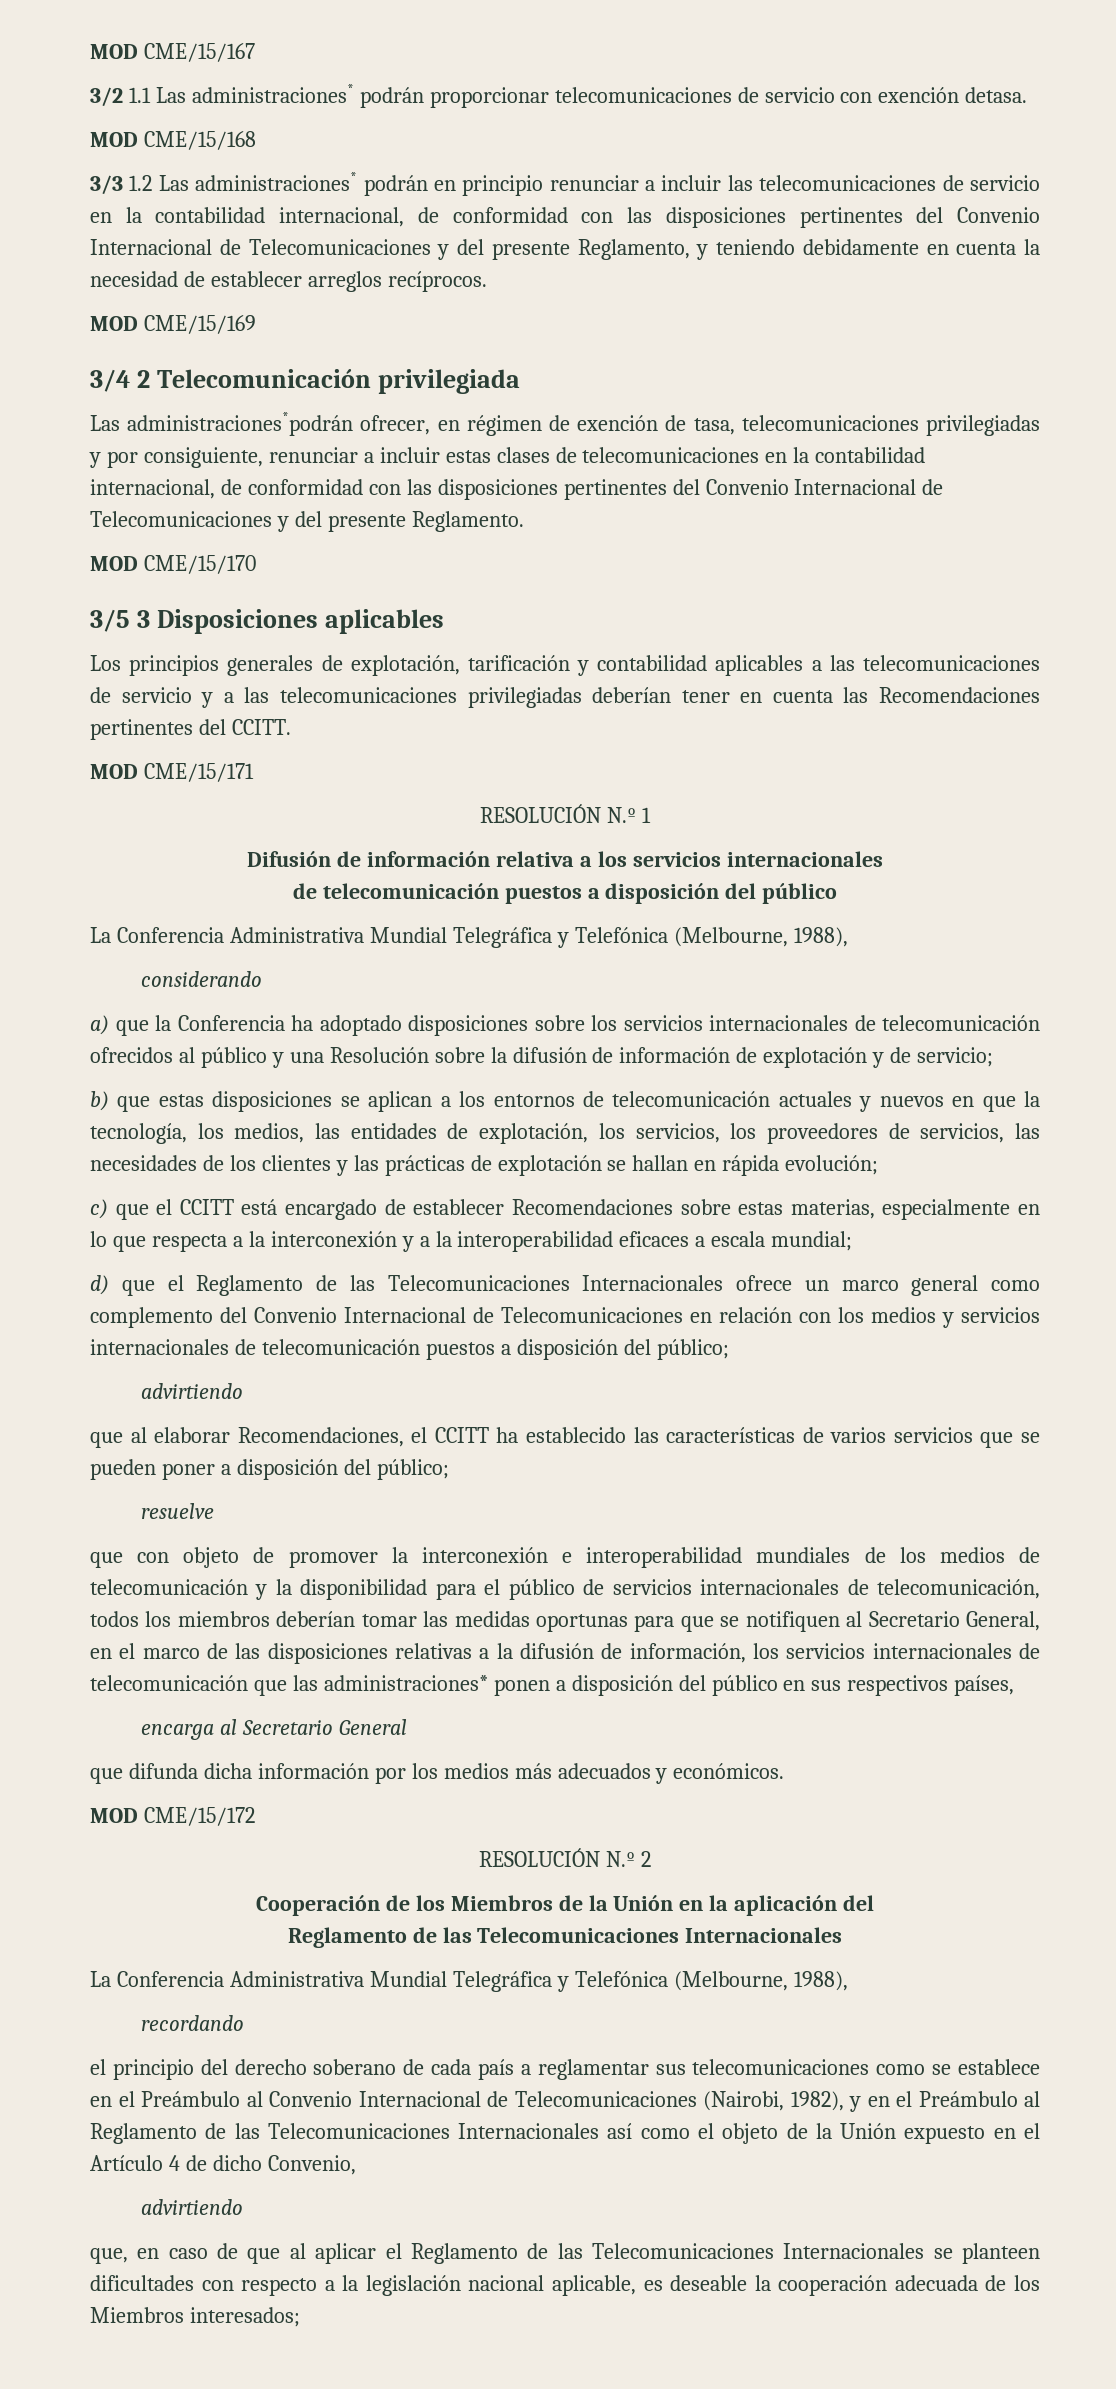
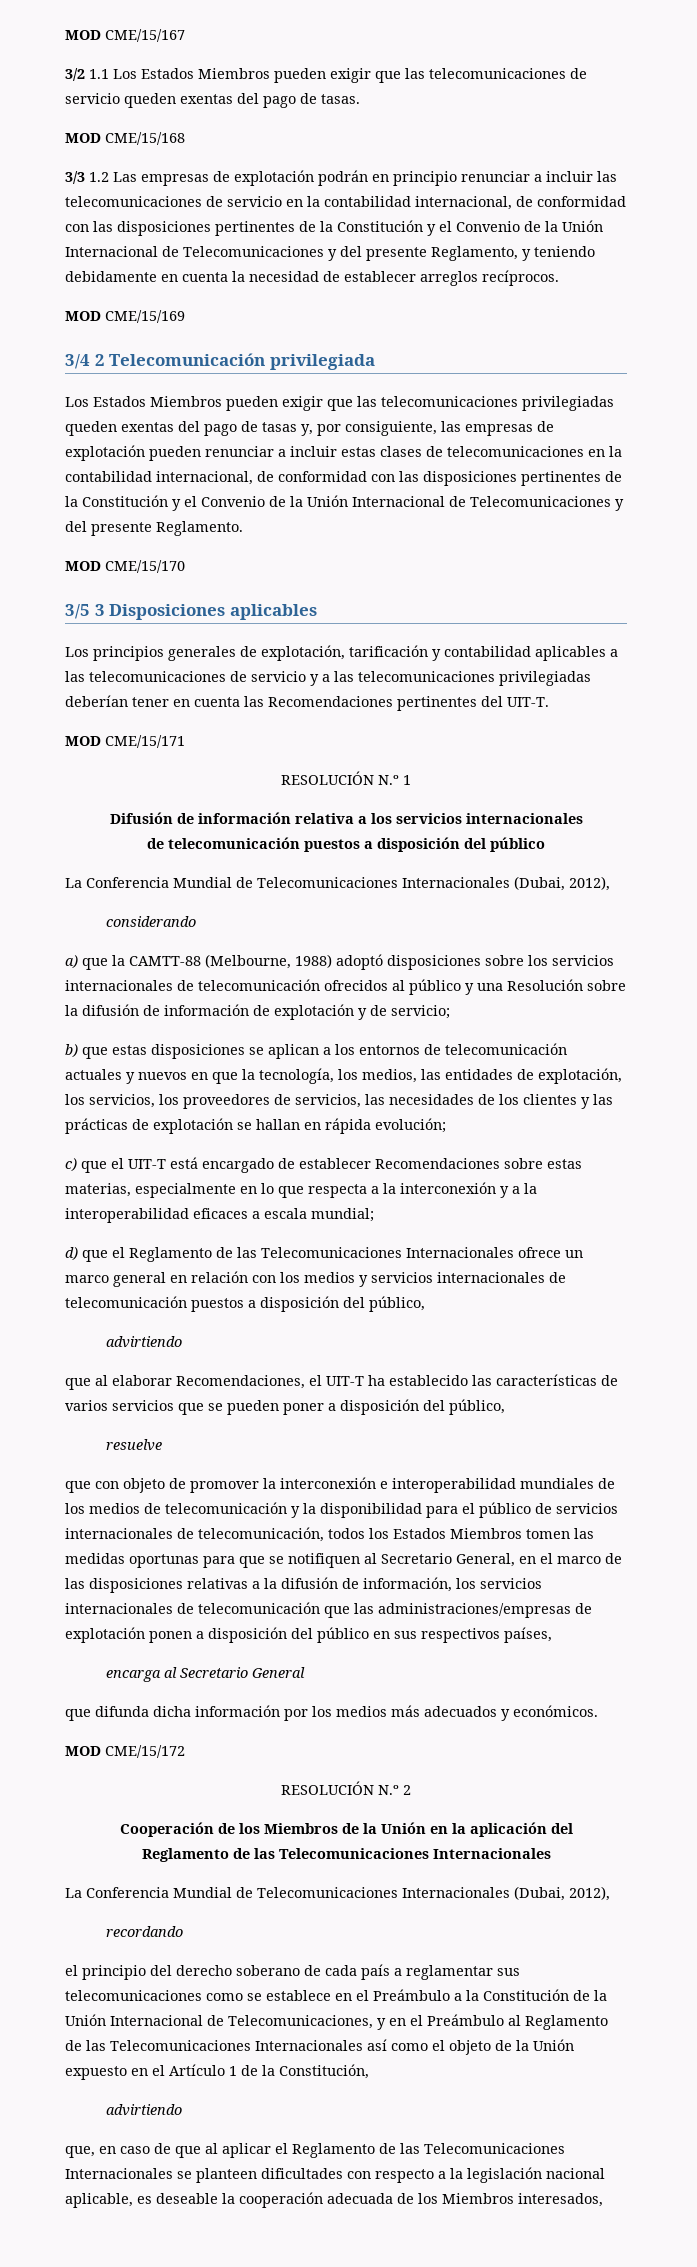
[155,84,1028,108] Las administraciones* podrán proporcionar telecomunicaciones de servicio con exención detasa. -> [113,68,587,83] [65,93,360,108] Los Estados Miembros pueden exigir que las telecomunicaciones de servicio queden exentas del pago de tasas.
[195,172,358,191] administraciones* -> [141,170,314,186] empresas de explotación
[916,207,1040,223] del Convenio -> [299,220,603,236] de la Constitución y el Convenio de la Unión
[90,412,1040,436] [89,447,263,468] Las administraciones*podrán ofrecer, en régimen de exención de tasa, telecomunicaciones privilegiadas y por consiguiente, -> [65,396,614,411] [65,421,554,436] [65,445,201,461] Los Estados Miembros pueden exigir que las telecomunicaciones privilegiadas queden exentas del pago de tasas y, por consiguiente, las empresas de explotación pueden
[672,479,789,495] del Convenio -> [605,471,622,482] [65,495,348,511] de la Constitución y el Convenio de la Unión
[231,719,291,735] CCITT. -> [507,697,549,707] UIT-T.
[229,927,848,948] Administrativa Mundial Telegráfica y Telefónica (Melbourne, 1988), -> [173,876,610,891] Mundial de Telecomunicaciones Internacionales (Dubai, 2012),
[177,1015,402,1036] Conferencia ha adoptado -> [129,954,383,970] CAMTT-88 (Melbourne, 1988) adoptó
[179,1199,234,1215] CCITT -> [128,1159,166,1169] UIT-T
[991,1280,1040,1291] [90,1307,683,1328] como complemento del Convenio Internacional de Telecomunicaciones -> (166, 1279) none
[656,1339,729,1360] público; -> [369,1296,425,1312] público,
[434,1427,489,1443] CCITT -> [326,1376,364,1386] UIT-T
[376,1459,449,1480] público; -> [449,1399,505,1415] público,
[177,1611,417,1627] miembros deberían tomar -> [393,1528,570,1539] Estados Miembros tomen
[323,1675,488,1691] administraciones* -> [378,1603,592,1618] [65,1627,145,1643] administraciones/empresas de explotación
[229,1971,848,1992] Administrativa Mundial Telegráfica y Telefónica (Melbourne, 1988), -> [173,1886,610,1901] Mundial de Telecomunicaciones Internacionales (Dubai, 2012),
[246,2091,844,2111] al Convenio Internacional de Telecomunicaciones (Nairobi, 1982), -> [454,1989,607,2001] [65,2014,373,2029] a la Constitución de la Unión Internacional de Telecomunicaciones,
[168,2155,356,2175] 4 de dicho Convenio, -> [229,2064,369,2079] 1 de la Constitución,
[189,2307,300,2327] interesados; -> [518,2193,603,2207] interesados,

